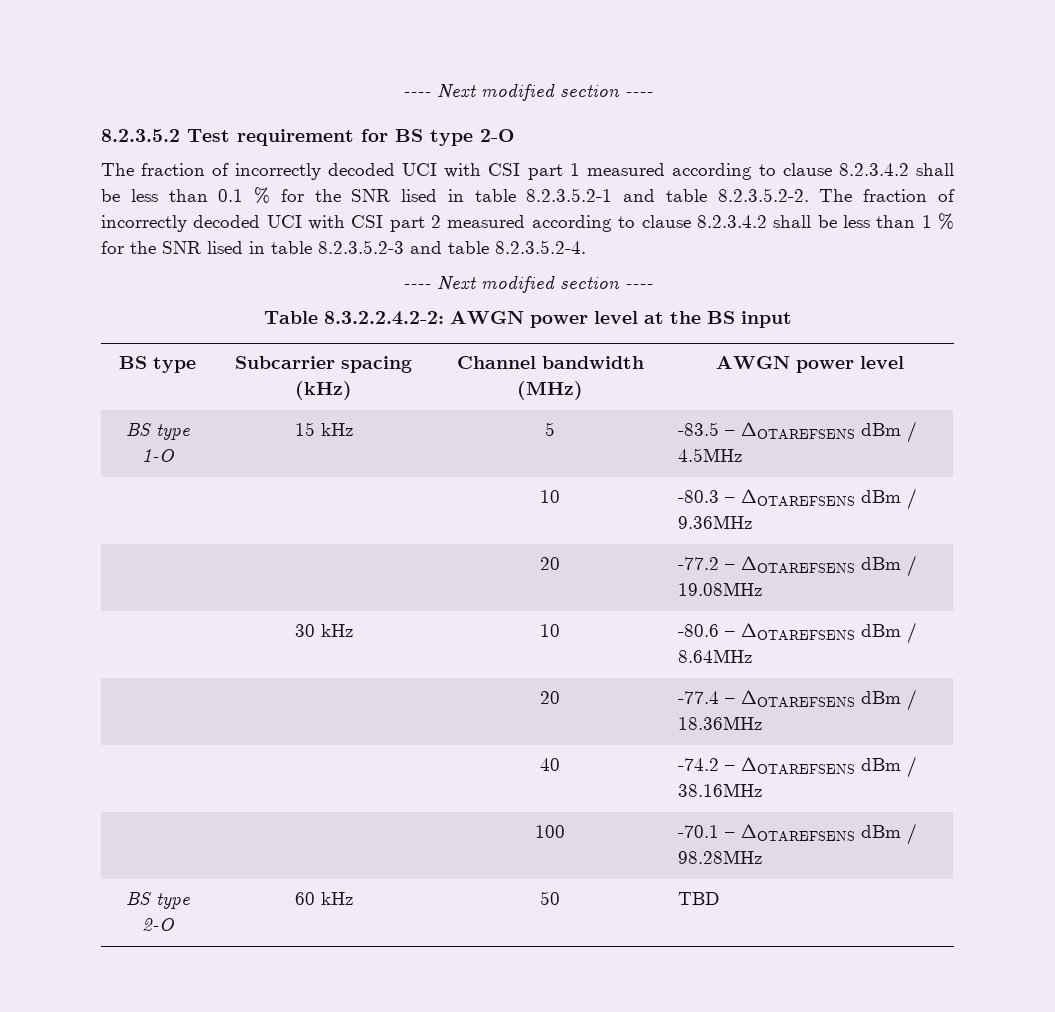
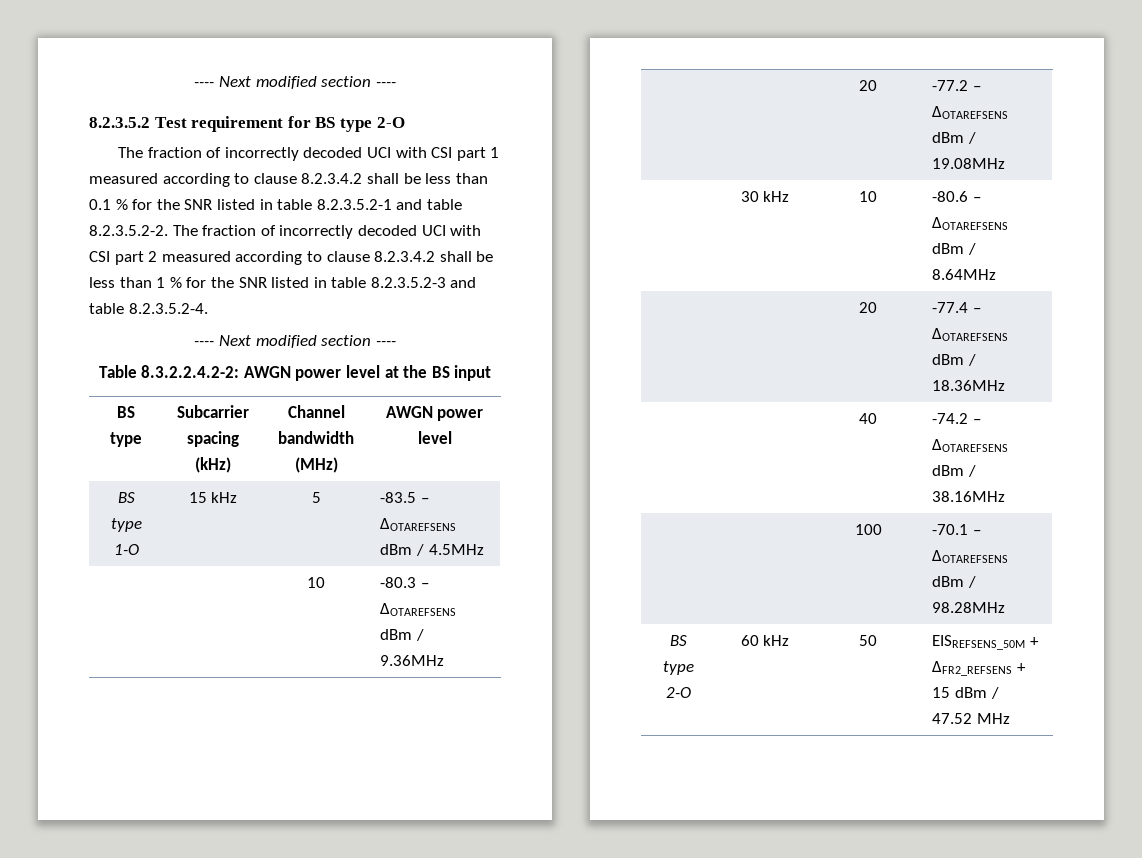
[401,189,438,202] lised -> [216,199,255,210] listed
[207,241,243,254] lised -> [271,277,310,288] listed
[677,892,720,905] TBD -> [932,635,1039,650] [932,661,1026,676] [932,687,999,699] [932,713,1010,724] EISREFSENS_50M + ΔFR2_REFSENS + 15 dBm / 47.52 MHz

